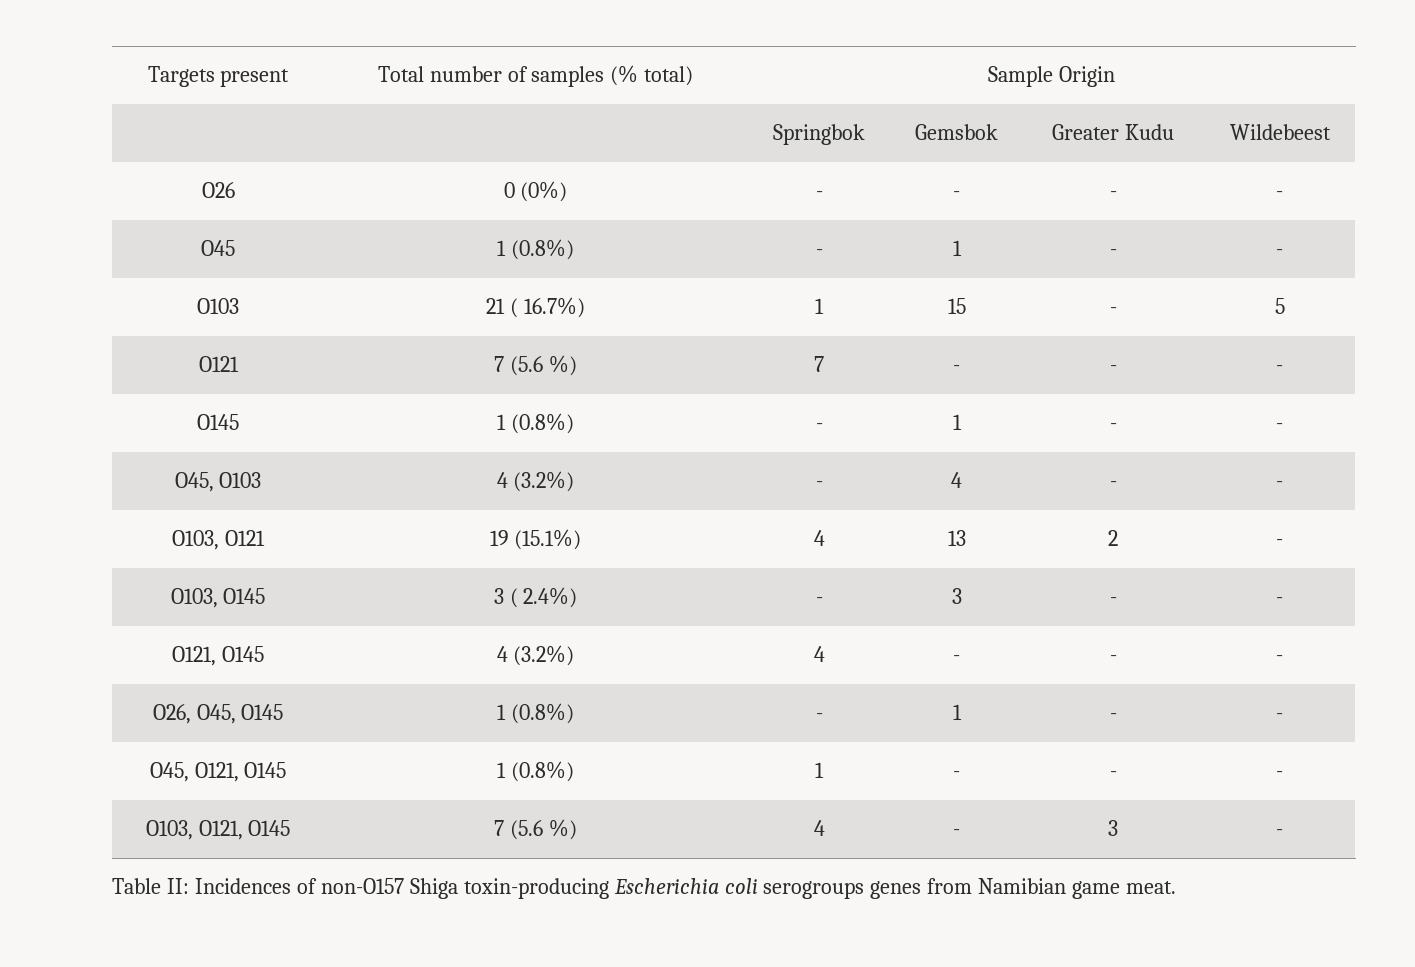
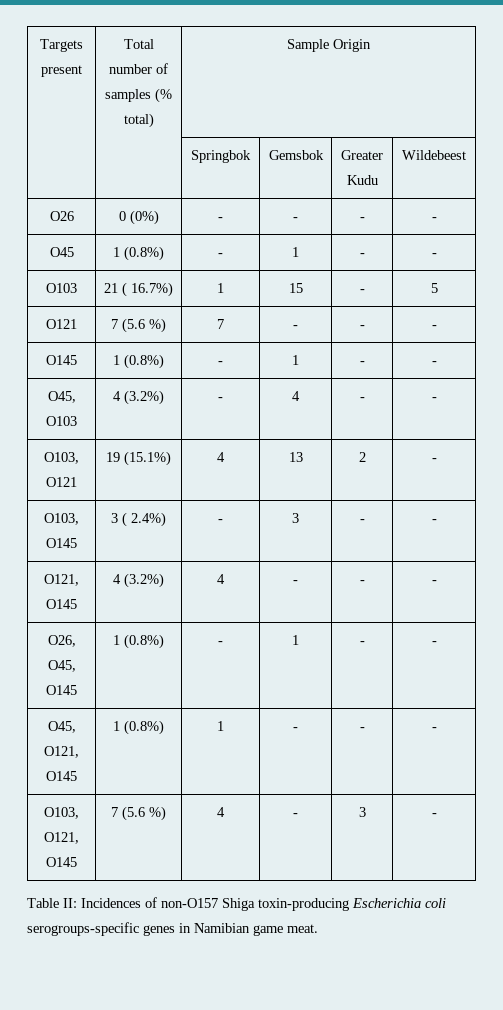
[763,878,973,899] serogroups genes from -> [27,922,191,936] serogroups-specific genes in

